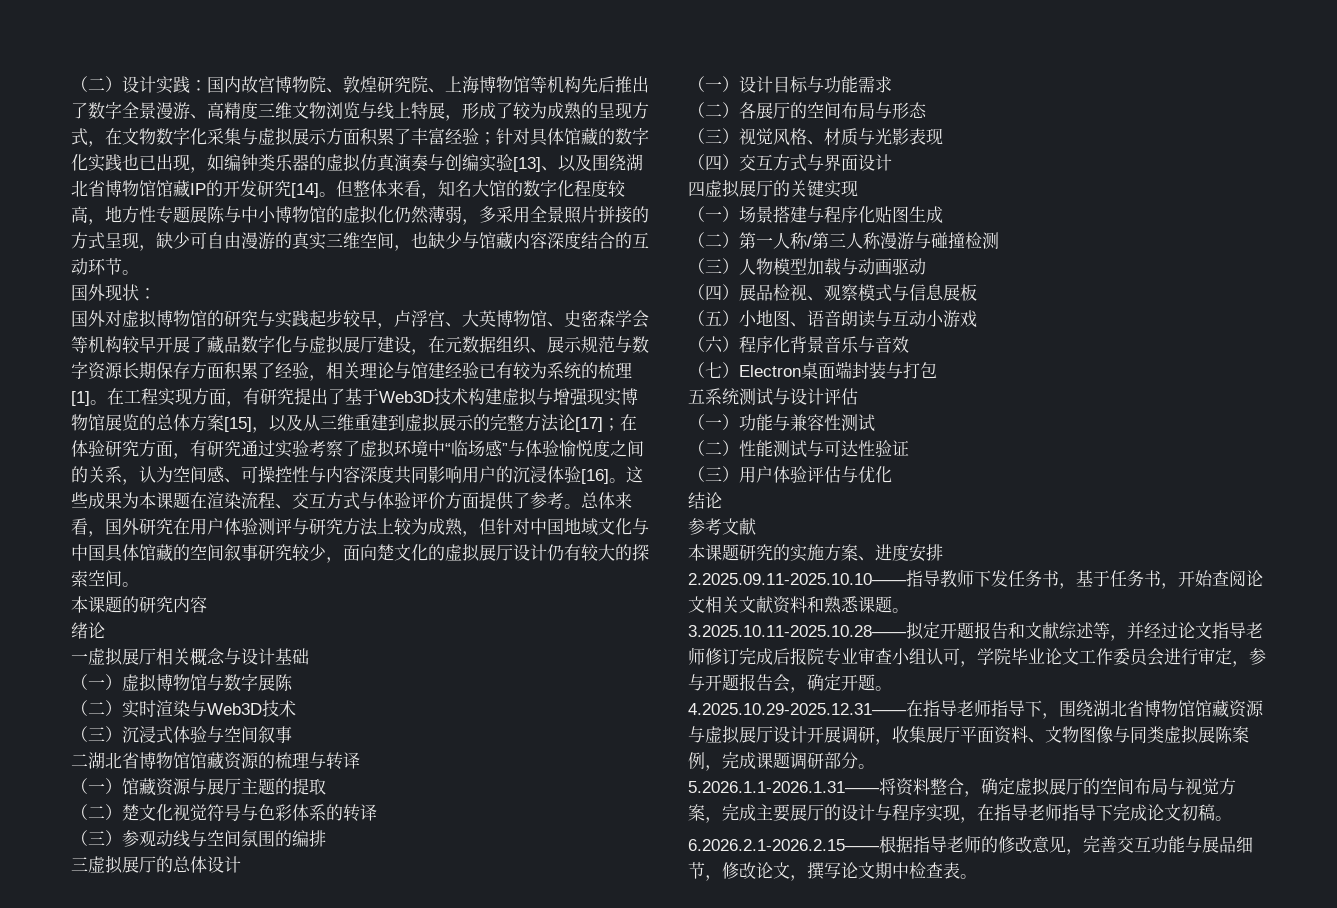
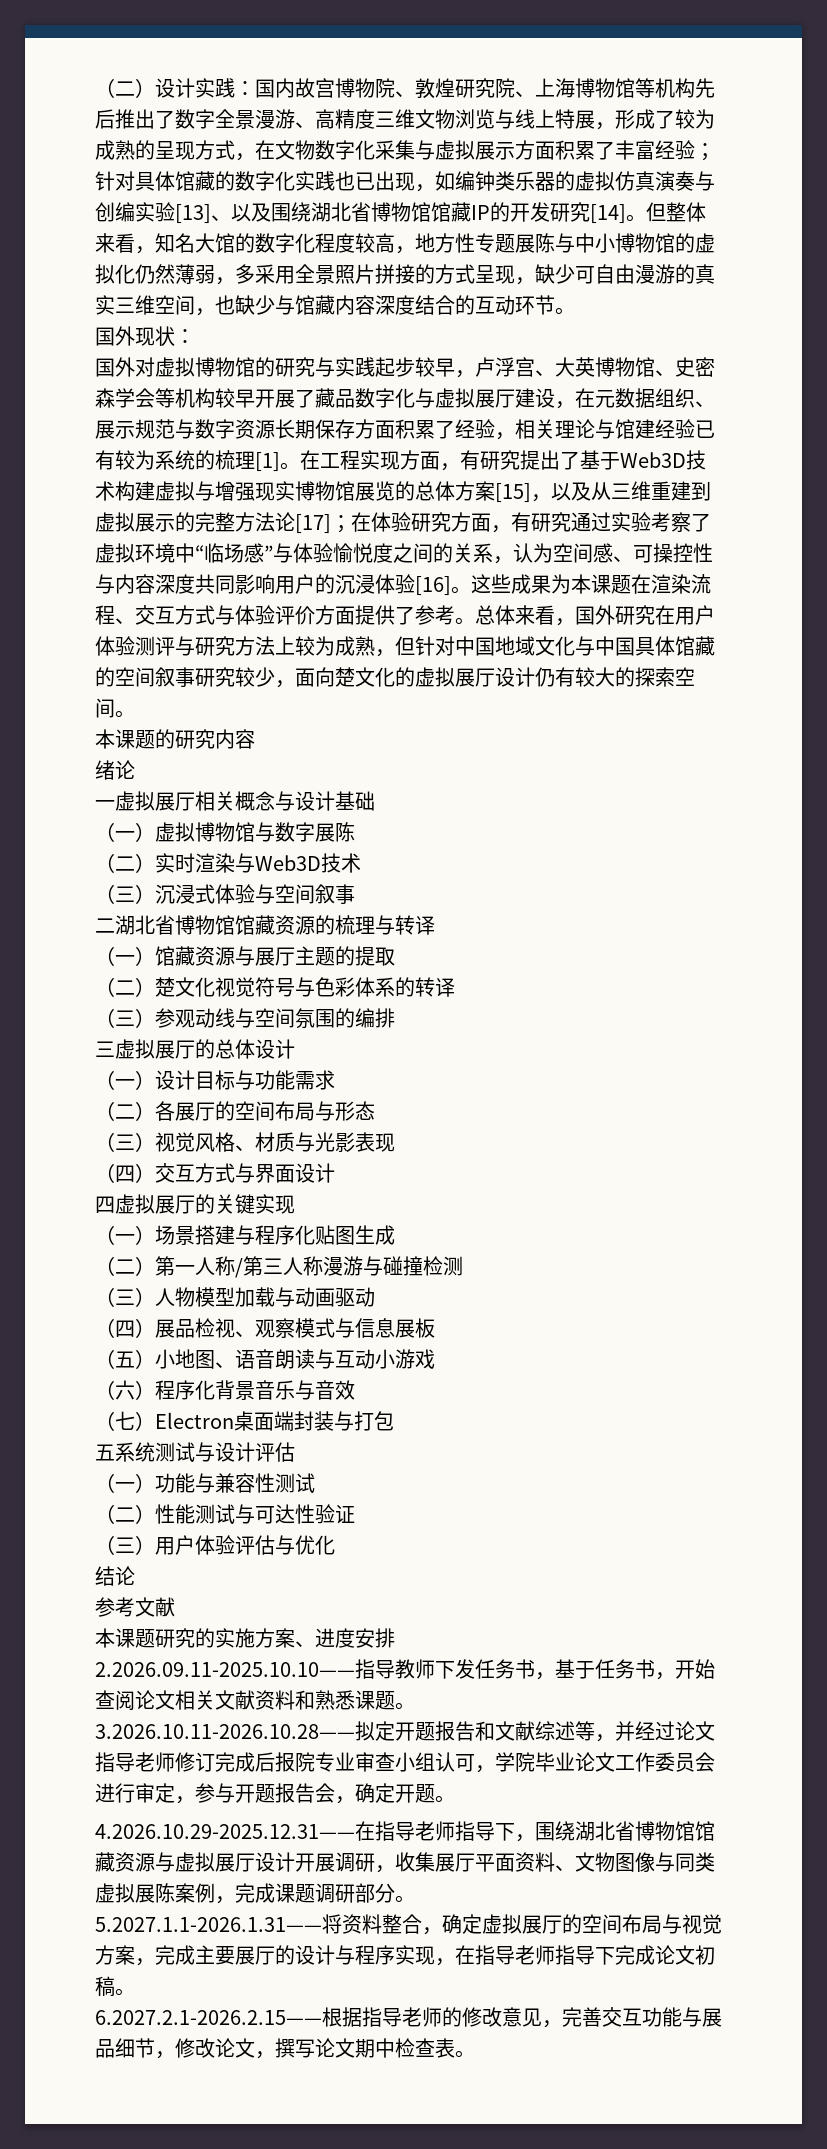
[688,573,906,585] 2.2025.09.11-2025.10.10—— -> [95,1662,355,1677] 2.2026.09.11-2025.10.10——
[688,625,906,637] 3.2025.10.11-2025.10.28—— -> [95,1724,355,1739] 3.2026.10.11-2026.10.28——
[688,703,906,715] 4.2025.10.29-2025.12.31—— -> [95,1824,355,1839] 4.2026.10.29-2025.12.31——
[688,781,879,793] 5.2026.1.1-2026.1.31—— -> [95,1917,322,1932] 5.2027.1.1-2026.1.31——
[688,839,879,851] 6.2026.2.1-2026.2.15—— -> [95,2010,322,2025] 6.2027.2.1-2026.2.15——

